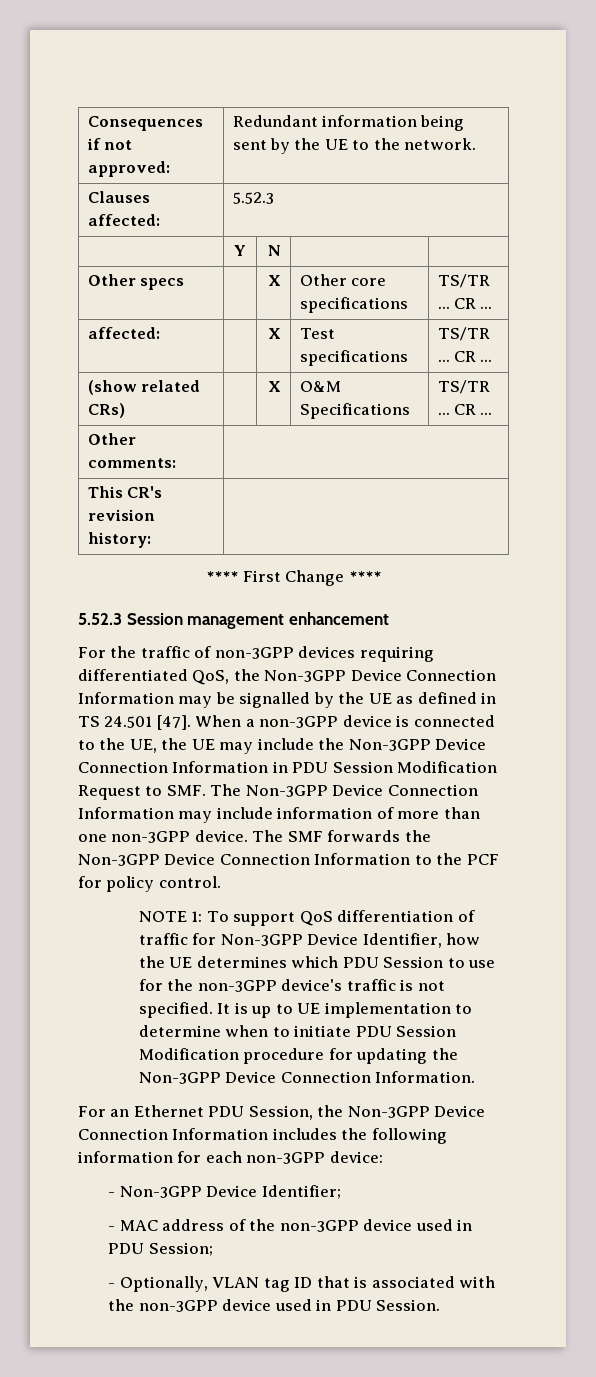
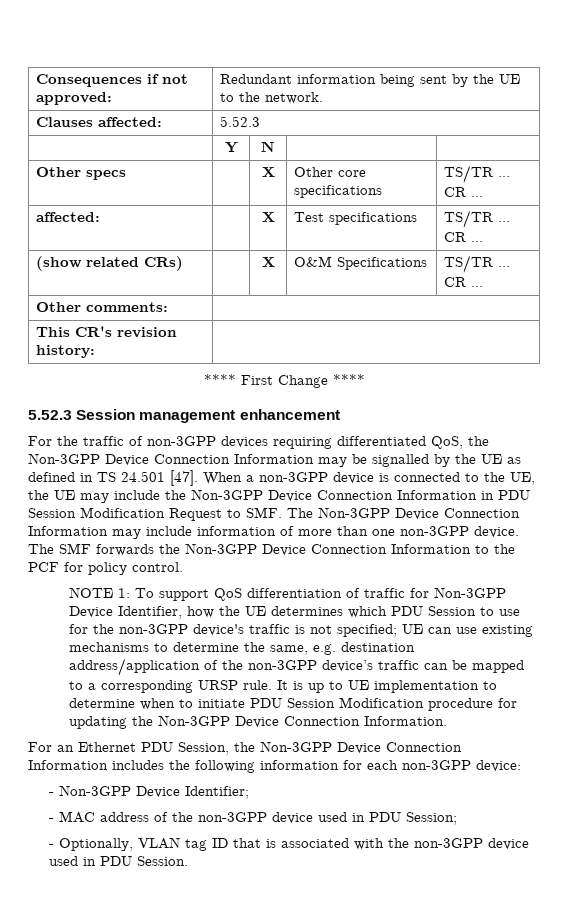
[138,1002,213,1018] specified. -> [337,624,534,637] [69,642,416,655] [69,658,525,676] [69,680,273,693] specified; UE can use existing mechanisms to determine the same, e.g. destination address/application of the non-3GPP device’s traffic can be mapped to a corresponding URSP rule.

